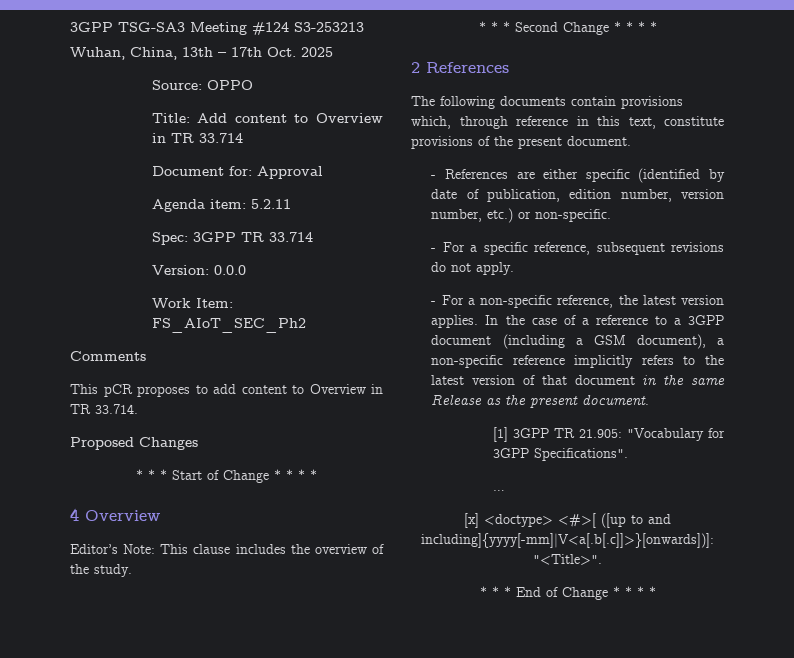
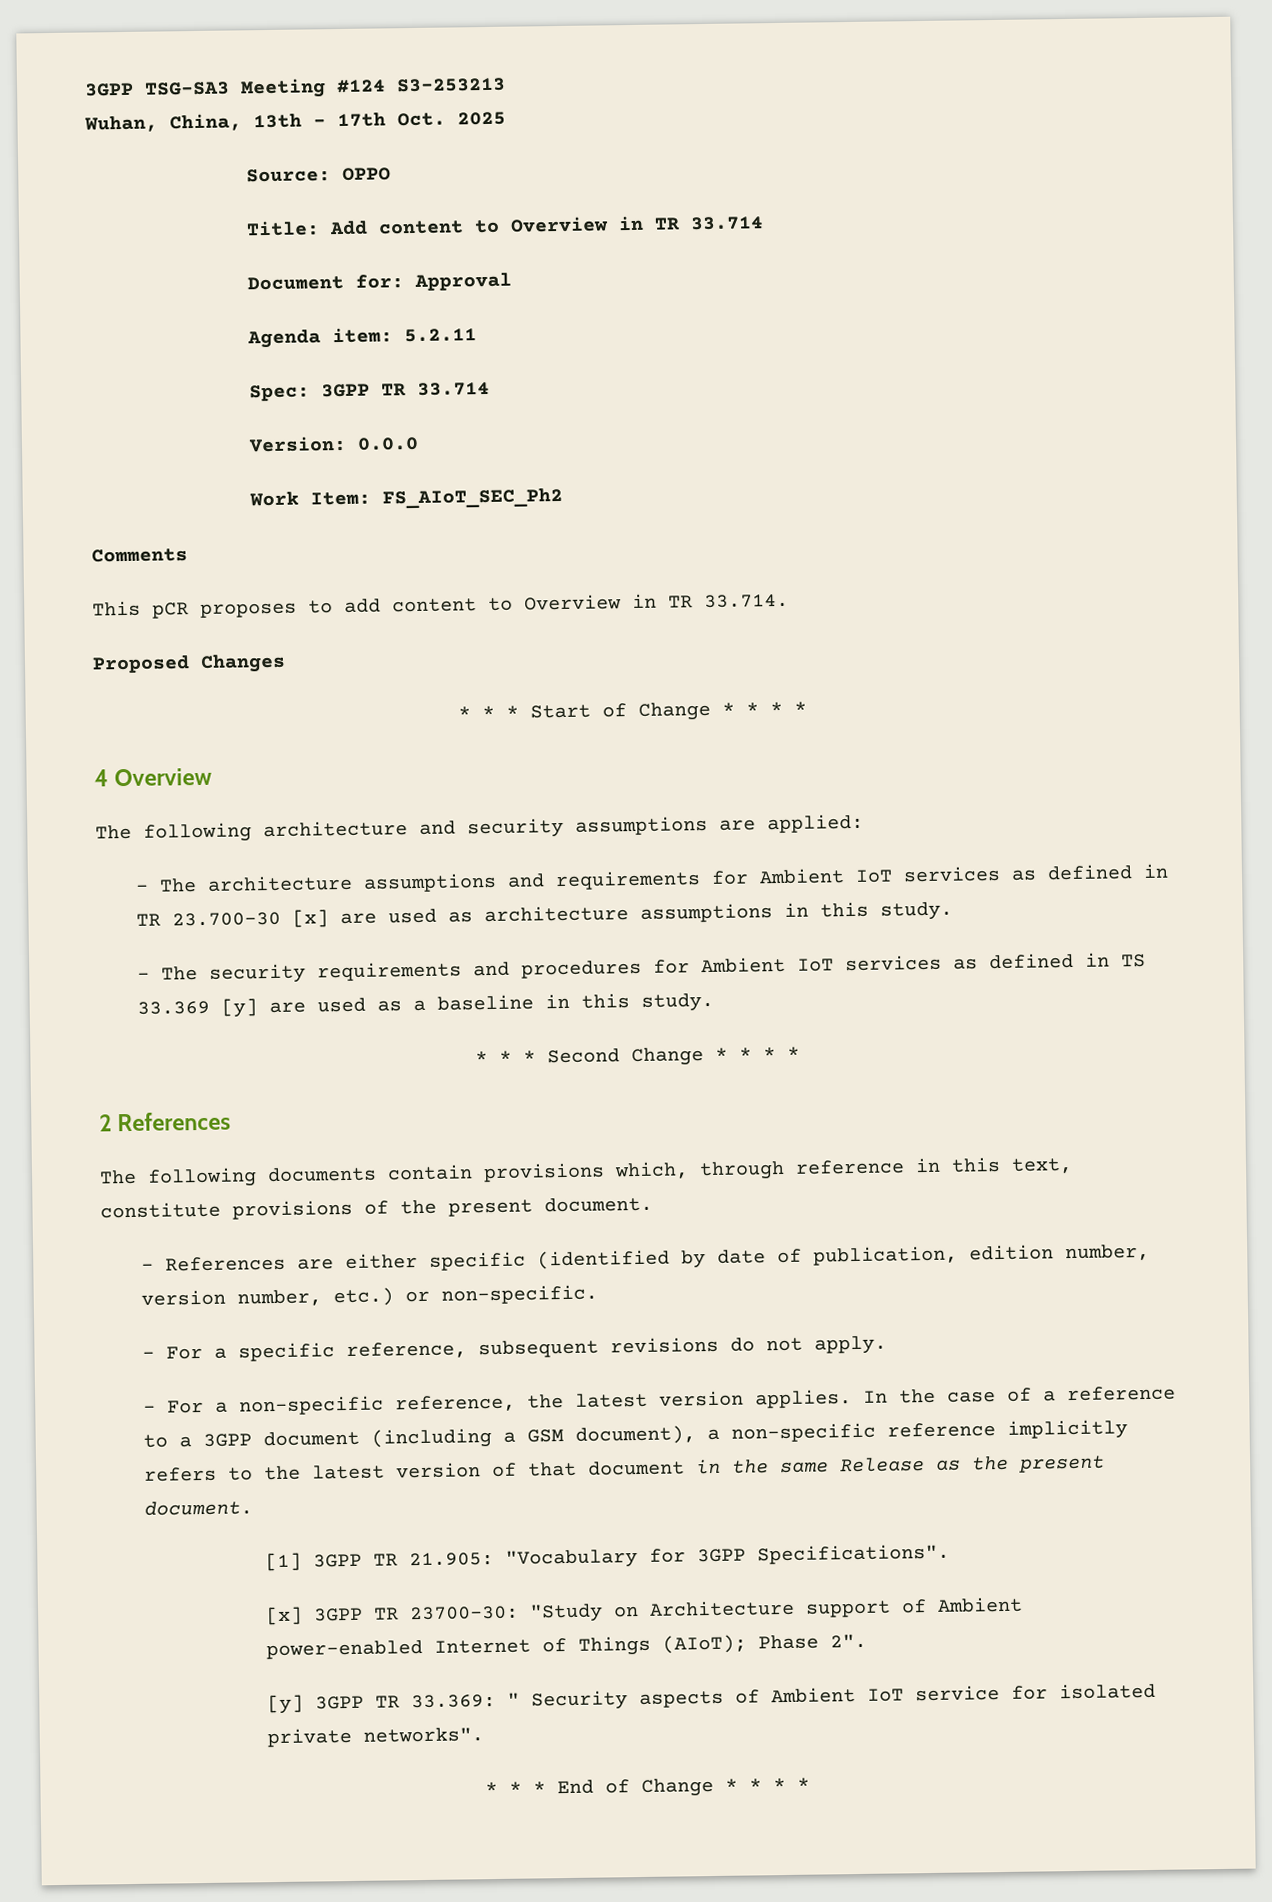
[70,544,384,554] [70,564,89,574] Editor’s Note: This clause includes the overview of the -> [95,813,864,843] [135,863,1169,893] [135,901,953,928] [136,952,1146,984] [136,993,630,1018] The following architecture and security assumptions are applied: // - The architecture assumptions and requirements for Ambient IoT services as defined in TR 23.700-30 [x] are used as architecture assumptions in this study. // - The security requirements and procedures for Ambient IoT services as defined in TS 33.369 [y] are used as a baseline in this
[492,490,505,491] [464,513,671,528] [421,533,714,548] [533,554,602,565] … // [x] <doctype> <#>[ ([up to and including]{yyyy[-mm]|V<a[.b[.c]]>}[onwards])]: "<Title>". -> [265,1596,1023,1626] [265,1633,867,1660] [266,1682,1156,1715] [266,1727,484,1748] [x] 3GPP TR 23700-30: "Study on Architecture support of Ambient power-enabled Internet of Things (AIoT); Phase 2". // [y] 3GPP TR 33.369: " Security aspects of Ambient IoT service for isolated private networks".

